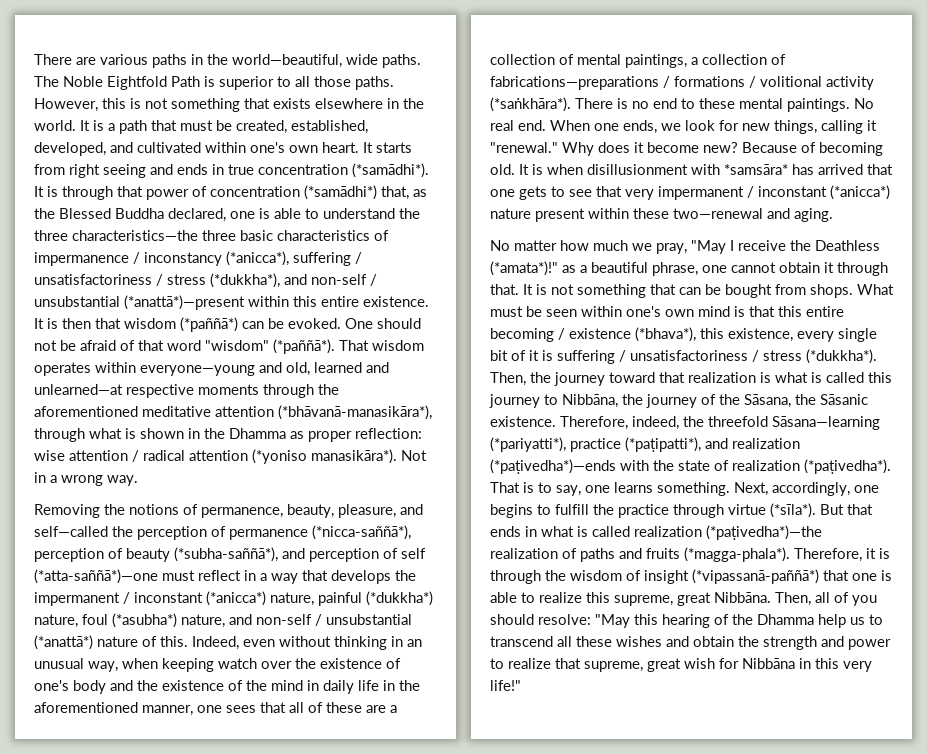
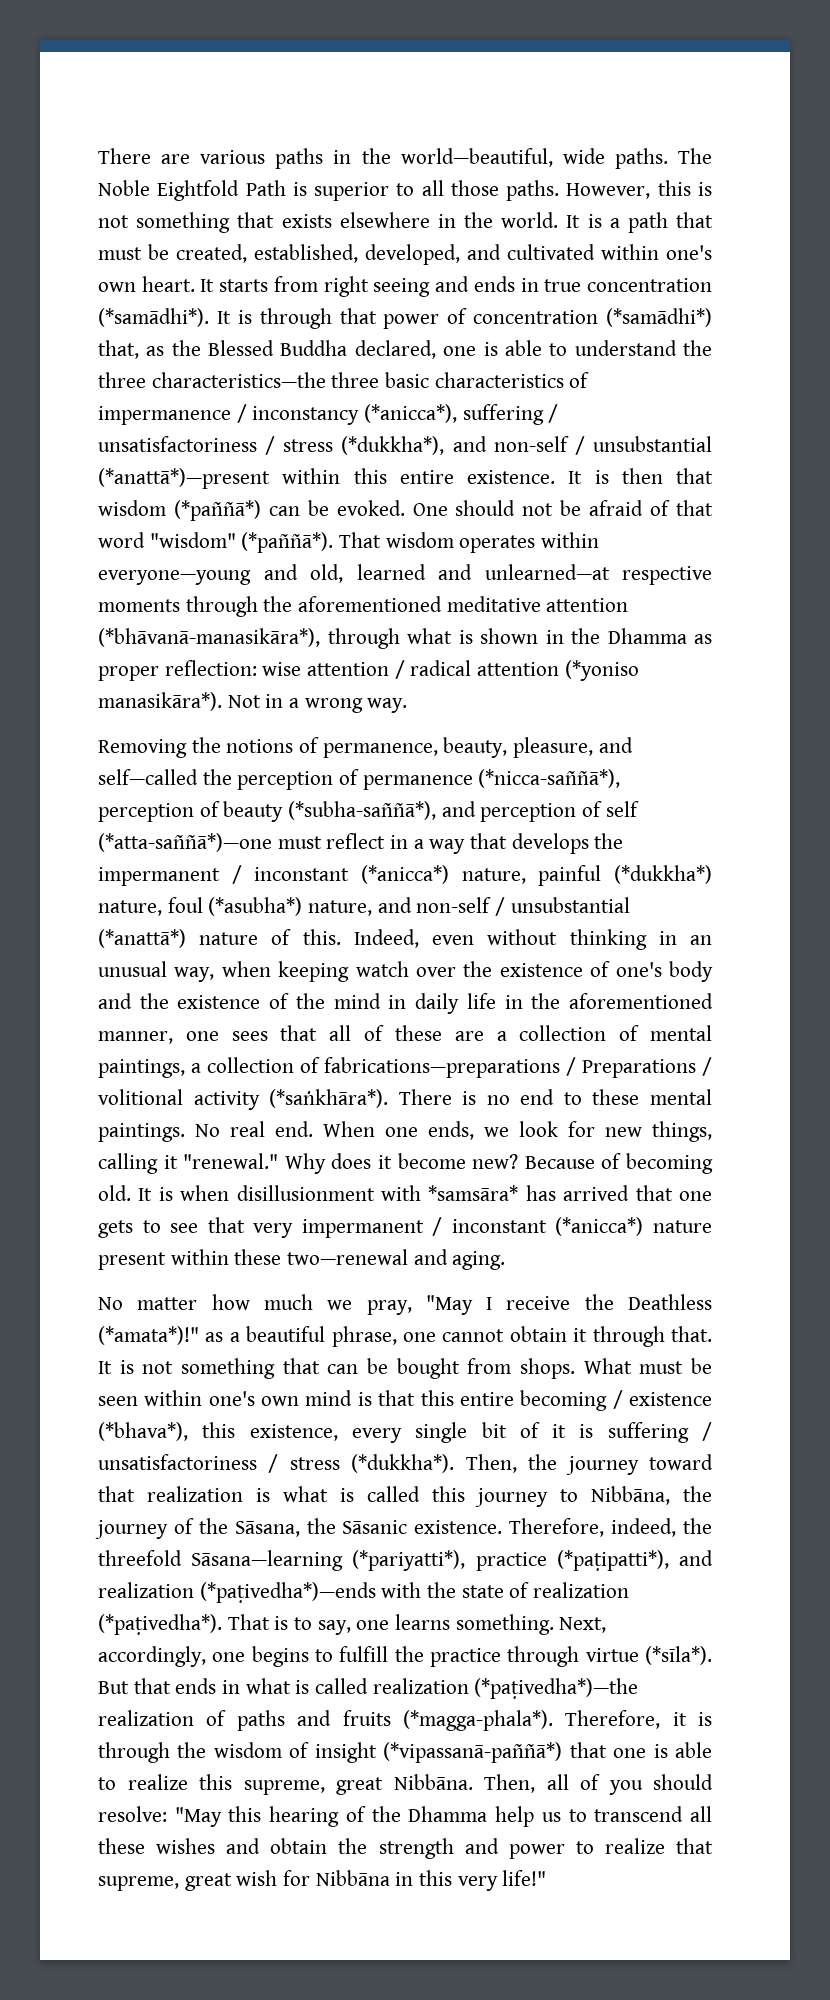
[674,76,745,87] formations -> [582,1059,696,1078] Preparations

